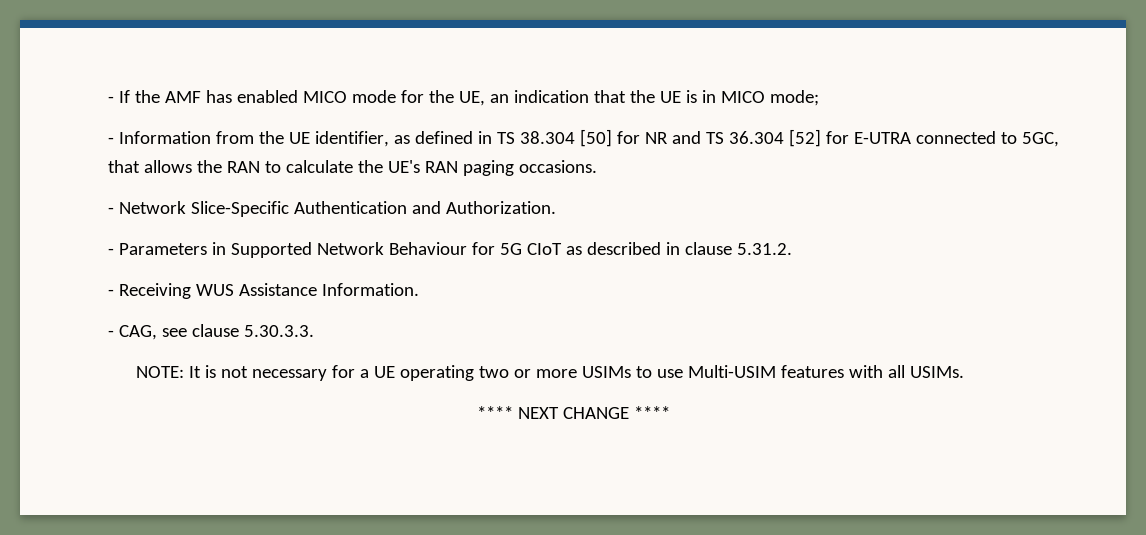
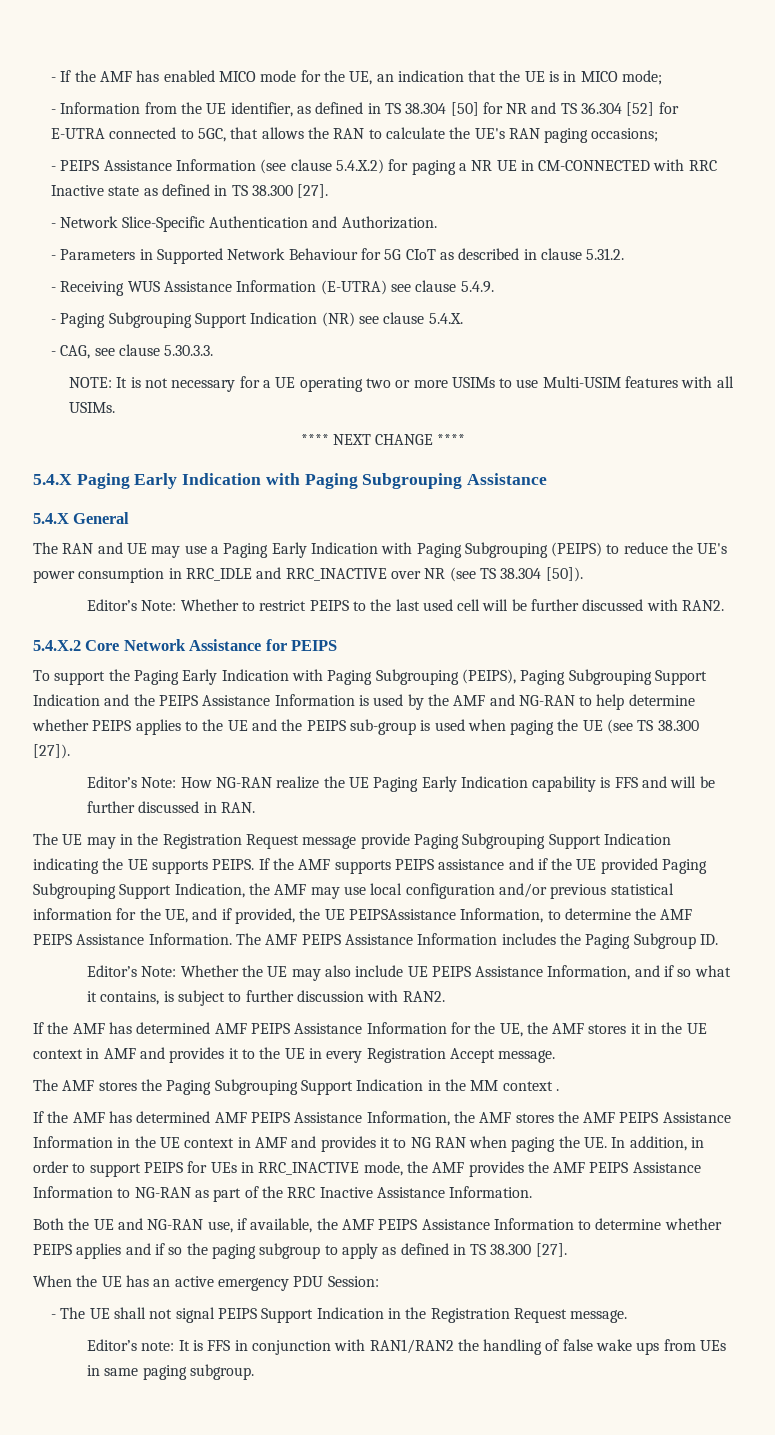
[519,160,598,173] occasions. -> [591,128,659,142] [50,159,717,175] [50,184,329,198] occasions; // - PEIPS Assistance Information (see clause 5.4.X.2) for paging a NR UE in CM-CONNECTED with RRC Inactive state as defined in TS 38.300 [27].
[322,283,420,296] Information. -> [236,280,494,295] [50,312,463,328] Information (E-UTRA) see clause 5.4.9. // - Paging Subgrouping Support Indication (NR) see clause 5.4.X.
(670, 412) none -> [33,473,548,489] [33,512,130,524] [33,542,728,558] [33,567,583,583] [86,599,725,611] [33,639,338,651] [33,669,707,685] [33,694,695,710] [32,719,699,735] [33,744,70,759] [86,776,715,792] [86,801,255,813] [33,833,671,849] [33,858,708,874] [33,883,674,899] [33,908,693,924] [33,933,718,949] [86,965,731,981] [86,990,445,1006] [33,1022,707,1037] [33,1047,556,1063] [33,1079,559,1095] [33,1111,731,1126] [33,1136,705,1152] [33,1161,701,1177] [33,1186,533,1202] [33,1218,722,1233] [33,1243,567,1259] [33,1275,379,1291] [50,1307,628,1323] [86,1339,727,1355] [86,1364,254,1380] // 5.4.X Paging Early Indication with Paging Subgrouping Assistance // 5.4.X General // The RAN and UE may use a Paging Early Indication with Paging Subgrouping (PEIPS) to reduce the UE's power consumption in RRC_IDLE and RRC_INACTIVE over NR (see TS 38.304 [50]). // Editor’s Note: Whether to restrict PEIPS to the last used cell will be further discussed with RAN2. // 5.4.X.2 Core Network Assistance for PEIPS // To support the Paging Early Indication with Paging Subgrouping (PEIPS), Paging Subgrouping Support Indication and the PEIPS Assistance Information is used by the AMF and NG-RAN to help determine whether PEIPS applies to the UE and the PEIPS sub-group is used when paging the UE (see TS 38.300 [27]). // Editor’s Note: How NG-RAN realize the UE Paging Early Indication capability is FFS and will be further discussed in RAN. // The UE may in the Registration Request message provide Paging Subgrouping Support Indication indicating the UE supports PEIPS. If the AMF supports PEIPS assistance and if the UE provided Paging Subgrouping Support Indication, the AMF may use local configuration and/or previous statistical information for the UE, and if provided, the UE PEIPSAssistance Information, to determine the AMF PEIPS Assistance Information. The AMF PEIPS Assistance Information includes the Paging Subgroup ID. // Editor’s Note: Whether the UE may also include UE PEIPS Assistance Information, and if so what it contains, is subject to further discussion with RAN2. // If the AMF has determined AMF PEIPS Assistance Information for the UE, the AMF stores it in the UE context in AMF and provides it to the UE in every Registration Accept message. // The AMF stores the Paging Subgrouping Support Indication in the MM context . // If the AMF has determined AMF PEIPS Assistance Information, the AMF stores the AMF PEIPS Assistance Information in the UE context in AMF and provides it to NG RAN when paging the UE. In addition, in order to support PEIPS for UEs in RRC_INACTIVE mode, the AMF provides the AMF PEIPS Assistance Information to NG-RAN as part of the RRC Inactive Assistance Information. // Both the UE and NG-RAN use, if available, the AMF PEIPS Assistance Information to determine whether PEIPS applies and if so the paging subgroup to apply as defined in TS 38.300 [27]. // When the UE has an active emergency PDU Session: // - The UE shall not signal PEIPS Support Indication in the Registration Request message. // Editor’s note: It is FFS in conjunction with RAN1/RAN2 the handling of false wake ups from UEs in same paging subgroup.

